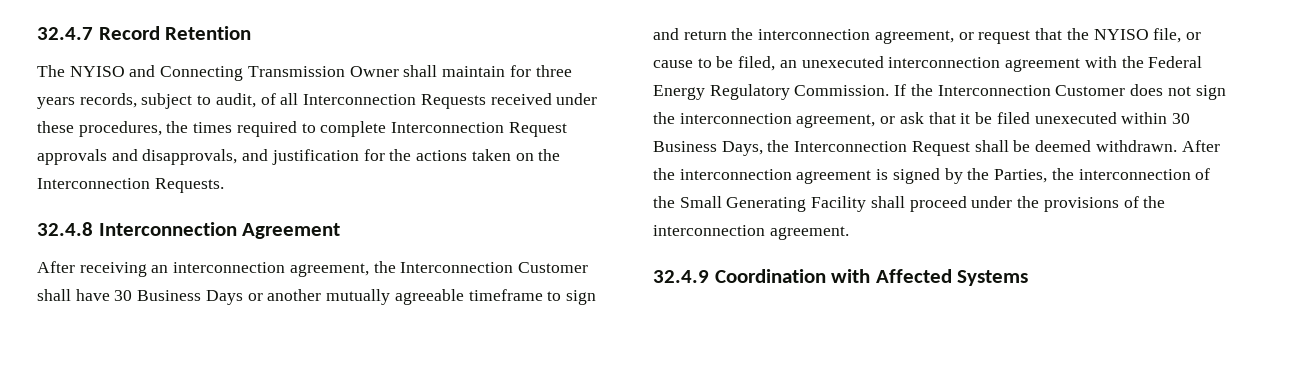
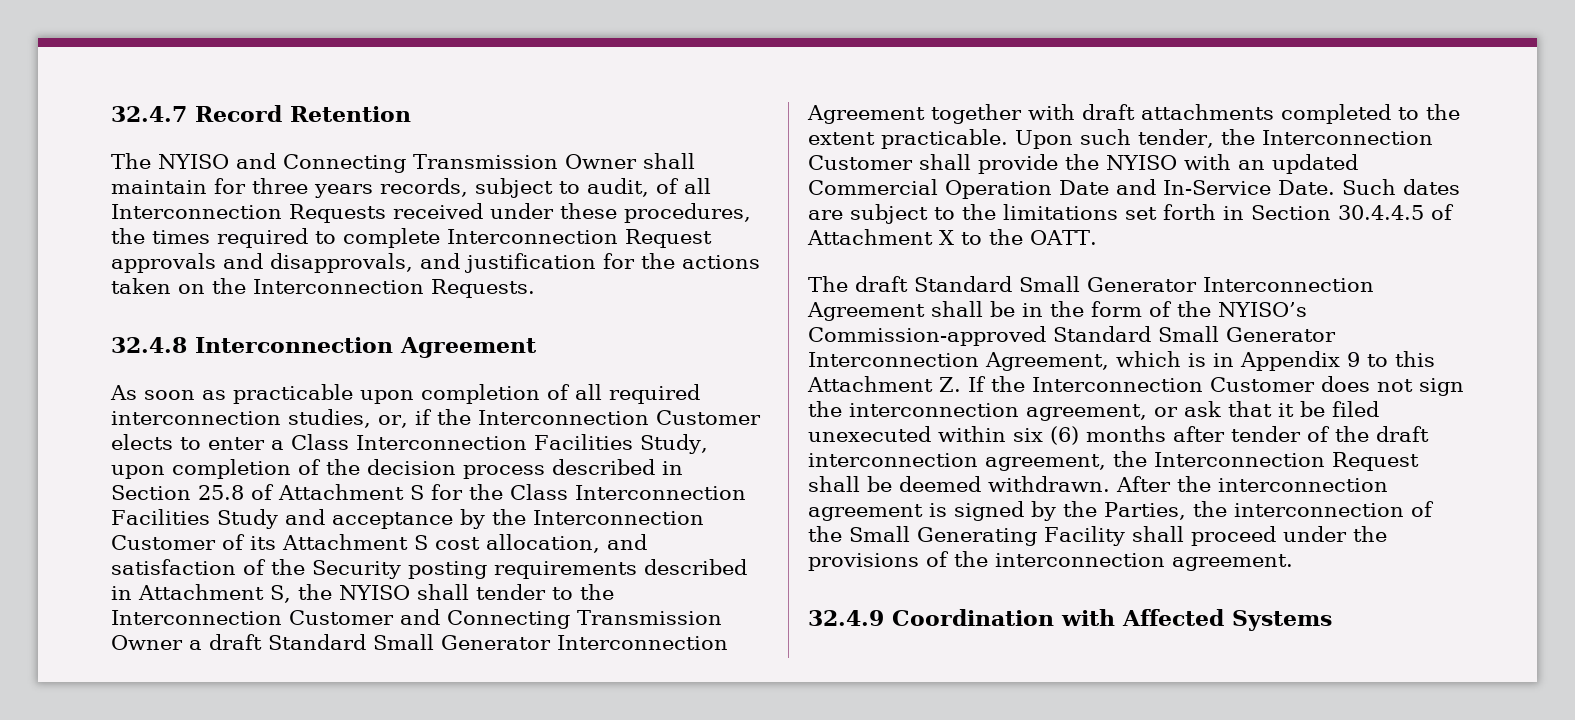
[37,261,589,277] [37,289,596,305] [653,28,1201,44] [653,56,1203,72] [653,84,890,100] After receiving an interconnection agreement, the Interconnection Customer shall have 30 Business Days or another mutually agreeable timeframe to sign and return the interconnection agreement, or request that the NYISO file, or cause to be filed, an unexecuted interconnection agreement with the Federal Energy Regulatory Commission. -> [110,384,700,404] [111,409,761,428] [111,434,708,454] [111,459,683,479] [111,484,746,500] [111,509,704,529] [111,534,647,553] [111,559,747,579] [111,584,614,603] [111,609,722,629] [111,634,728,650] [807,104,1460,124] [808,129,1433,149] [808,154,1358,174] [808,179,1460,199] [808,204,1454,224] [807,229,1097,245] [808,276,1374,292] [807,301,1307,321] [808,326,1336,346] [808,351,1435,371] [807,376,961,392] As soon as practicable upon completion of all required interconnection studies, or, if the Interconnection Customer elects to enter a Class Interconnection Facilities Study, upon completion of the decision process described in Section 25.8 of Attachment S for the Class Interconnection Facilities Study and acceptance by the Interconnection Customer of its Attachment S cost allocation, and satisfaction of the Security posting requirements described in Attachment S, the NYISO shall tender to the Interconnection Customer and Connecting Transmission Owner a draft Standard Small Generator Interconnection Agreement together with draft attachments completed to the extent practicable. Upon such tender, the Interconnection Customer shall provide the NYISO with an updated Commercial Operation Date and In-Service Date. Such dates are subject to the limitations set forth in Section 30.4.4.5 of Attachment X to the OATT. // The draft Standard Small Generator Interconnection Agreement shall be in the form of the NYISO’s Commission-approved Standard Small Generator Interconnection Agreement, which is in Appendix 9 to this Attachment Z.
[1171,113,1190,124] [653,141,763,156] 30 Business Days, -> [1013,426,1429,445] [808,453,1106,471] six (6) months after tender of the draft interconnection agreement,

